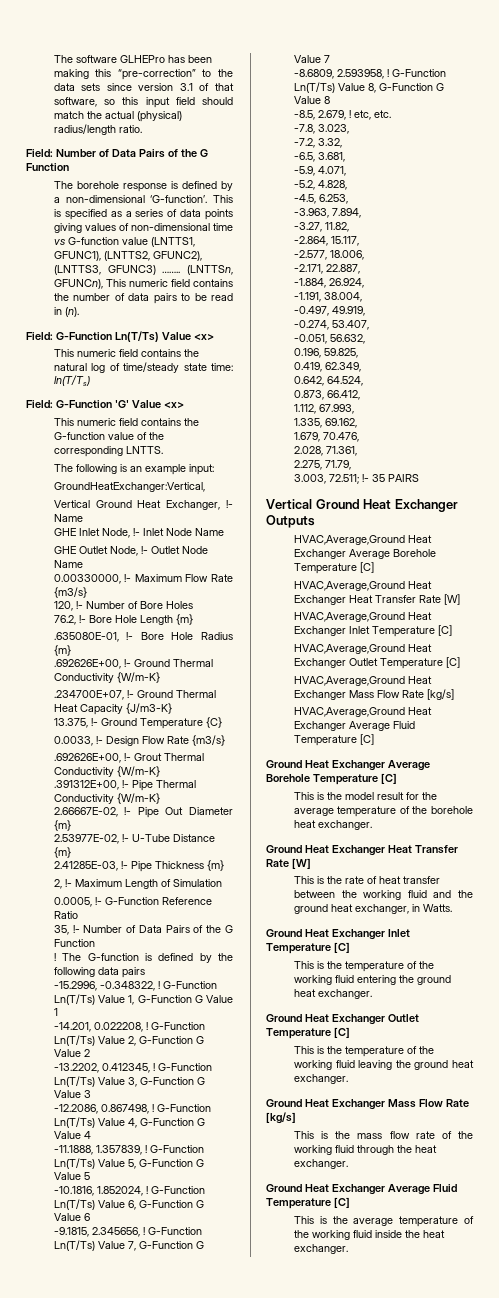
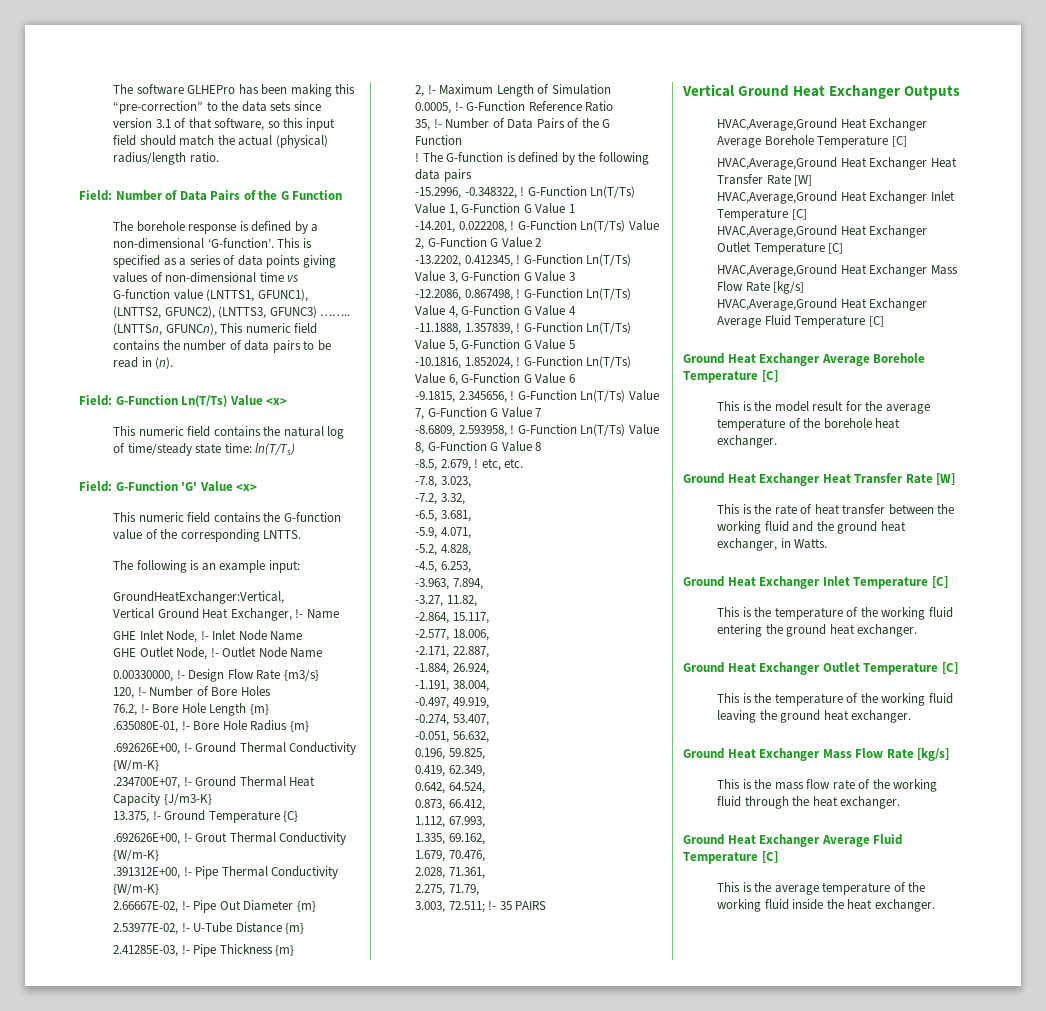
[134,574,182,582] Maximum -> [188,669,225,682] Design
[53,735,225,746] // 0.0033, !- Design Flow Rate {m3/s} -> (299, 816) none

